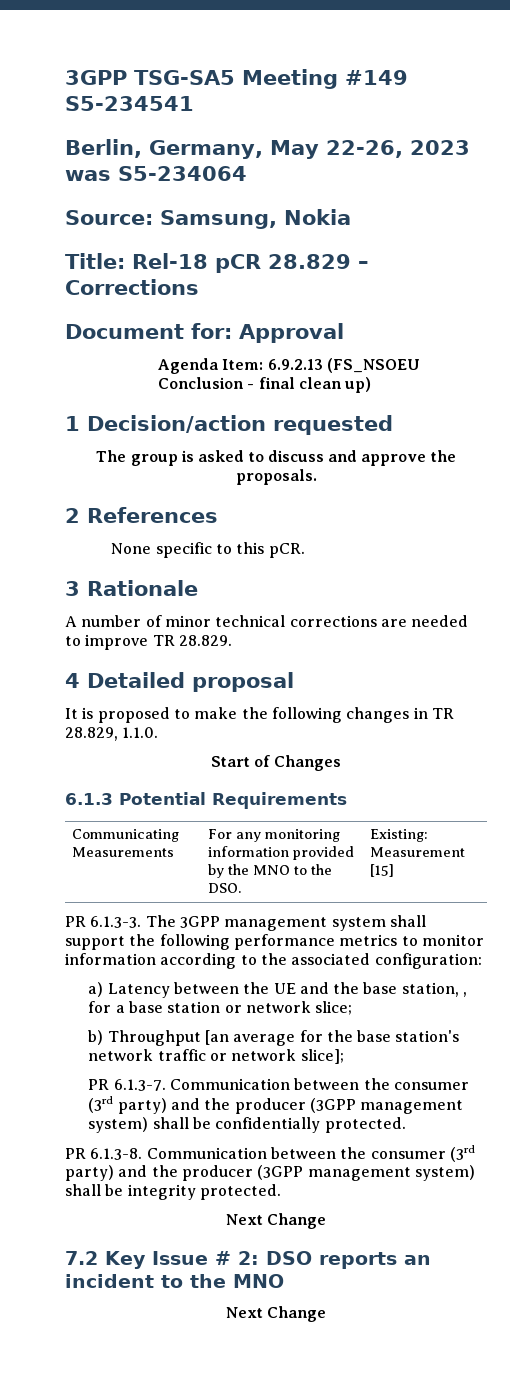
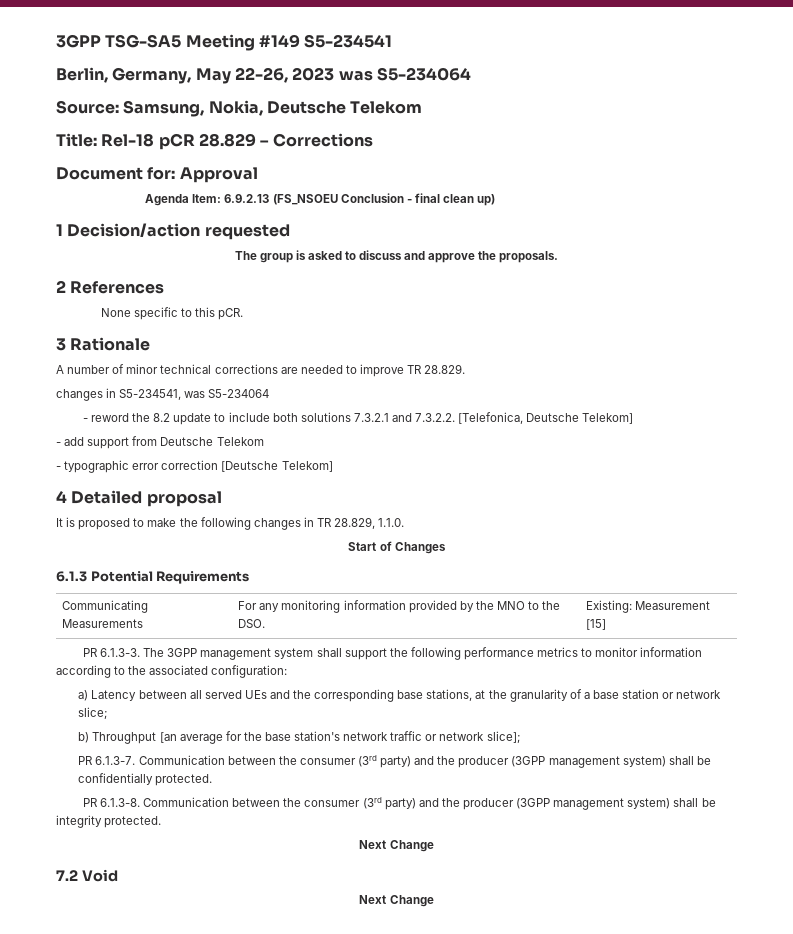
[284,209,351,225] Nokia -> [208,100,423,116] Nokia, Deutsche Telekom
(232, 640) none -> [56,388,270,401] [82,412,634,425] [56,436,264,449] [56,460,333,473] // changes in S5-234541, was S5-234064 // - reword the 8.2 update to include both solutions 7.3.2.1 and 7.3.2.2. [Telefonica, Deutsche Telekom] // - add support from Deutsche Telekom // - typographic error correction [Deutsche Telekom]
[243,982,468,997] [88,1001,112,1013] the UE and the base station, , for -> [189,689,582,702] all served UEs and the corresponding base stations, at the granularity of
[105,1251,431,1269] [65,1274,284,1288] Key Issue # 2: DSO reports an incident to the MNO -> [81,869,118,882] Void

